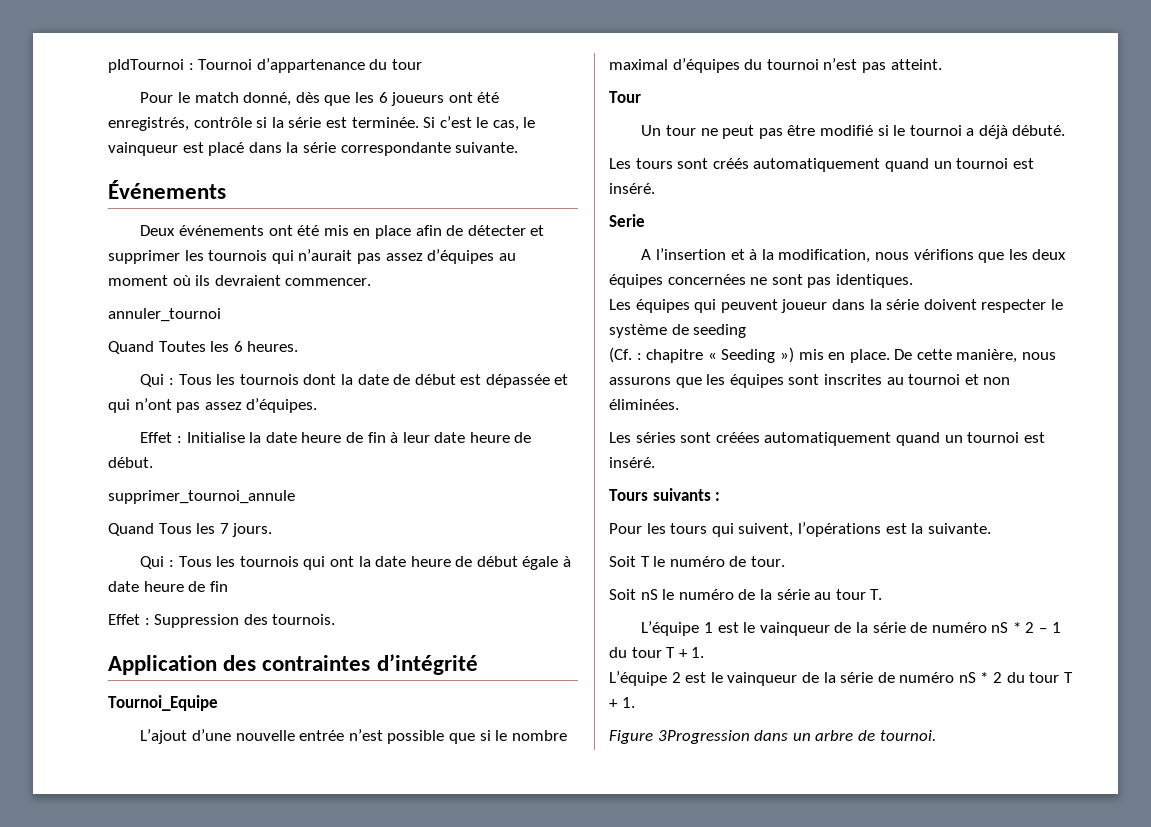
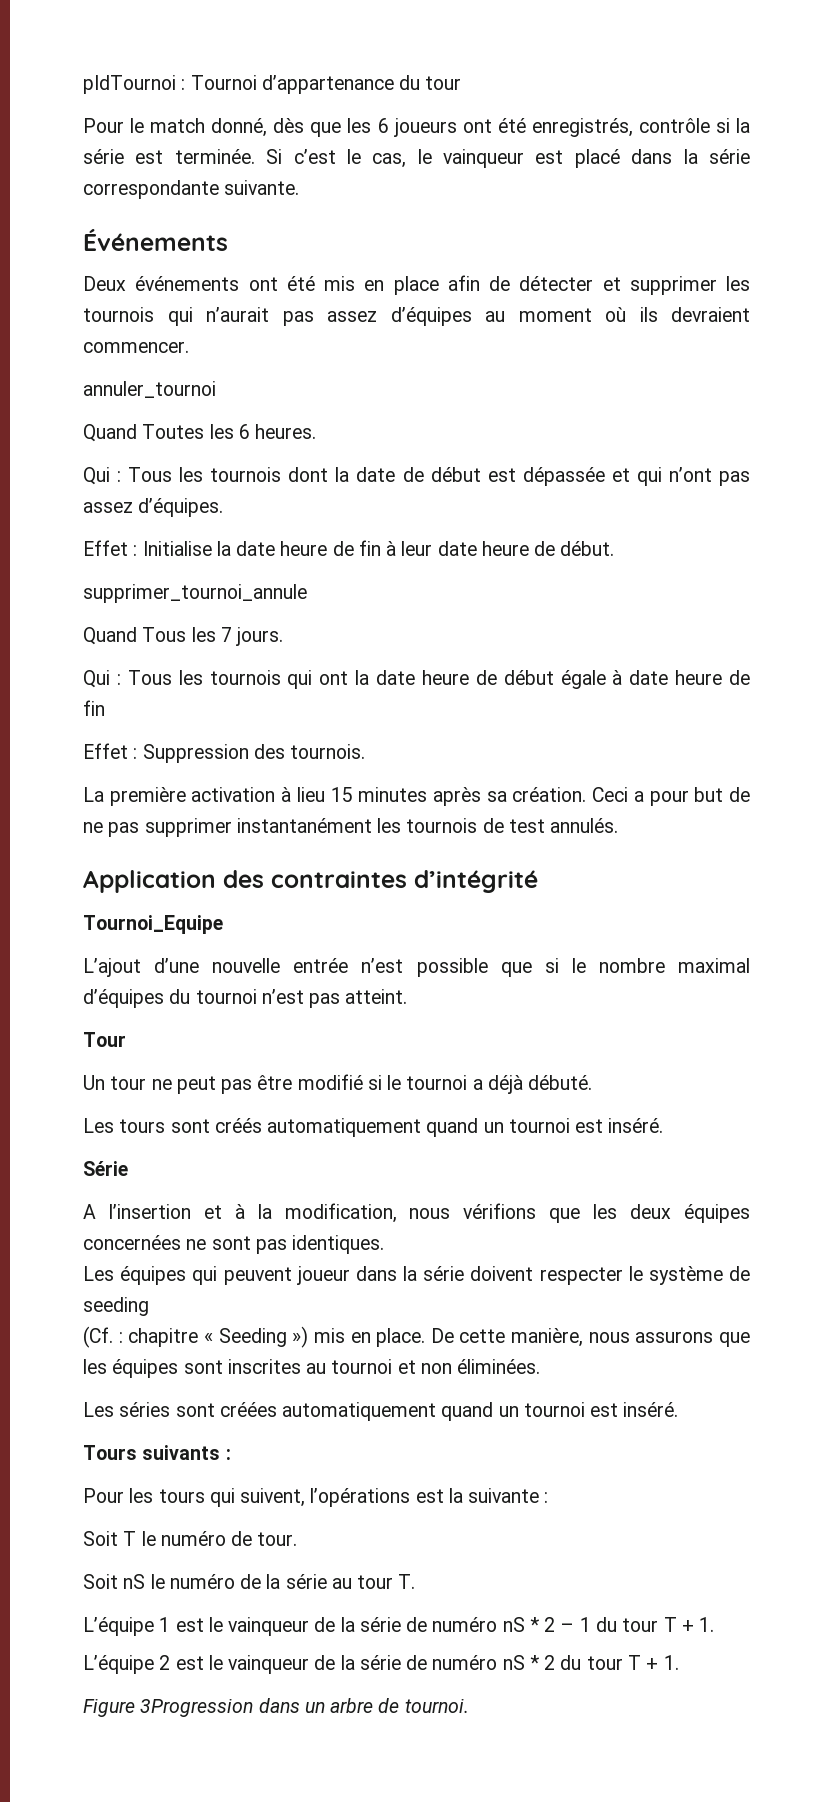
(336, 619) none -> [83,787,750,806] [83,818,619,837] // La première activation à lieu 15 minutes après sa création. Ceci a pour but de ne pas supprimer instantanément les tournois de test annulés.
[609,214,645,227] Serie -> [83,1161,128,1176] Série
[927,523,991,534] suivante. -> [468,1488,549,1503] suivante :

